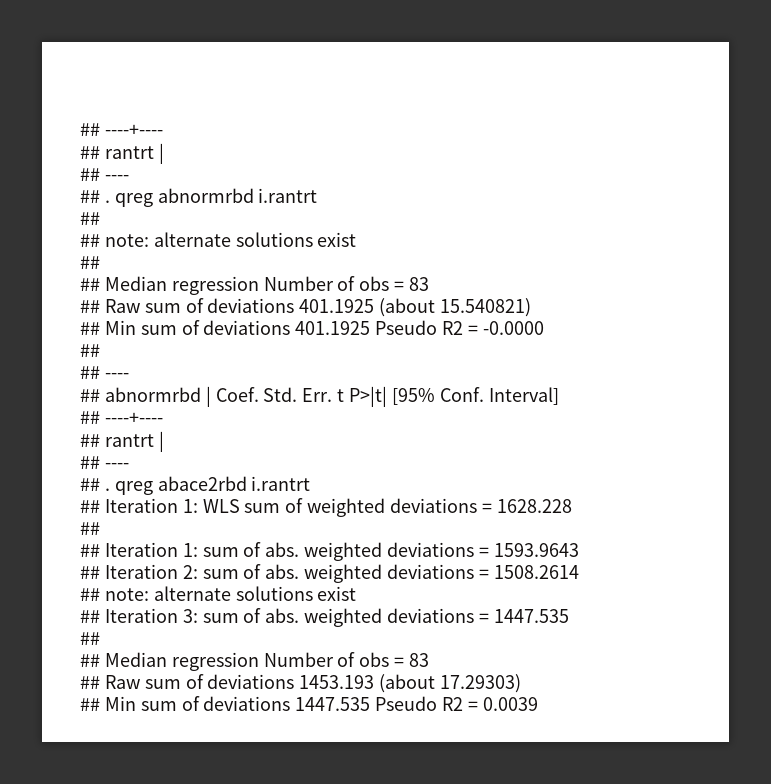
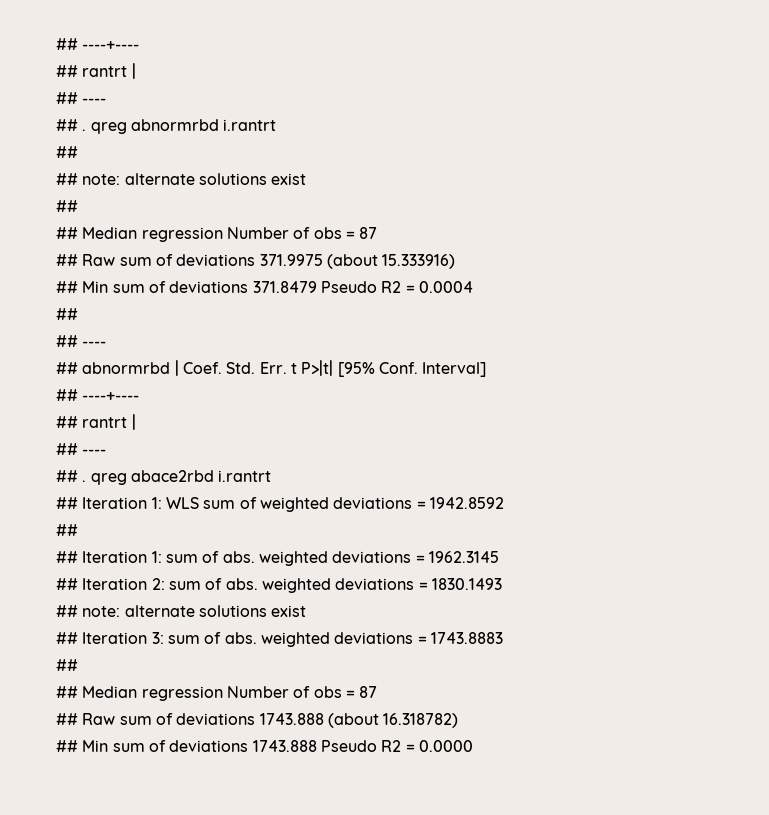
[409,277,430,291] [80,298,532,317] [80,320,544,335] 83 // ## Raw sum of deviations 401.1925 (about 15.540821) // ## Min sum of deviations 401.1925 Pseudo R2 = -0.0000 -> [359,227,378,239] [56,254,456,269] [56,281,473,293] 87 // ## Raw sum of deviations 371.9975 (about 15.333916) // ## Min sum of deviations 371.8479 Pseudo R2 = 0.0004
[496,499,572,513] 1628.228 -> [429,497,504,509] 1942.8592
[493,543,579,557] 1593.9643 -> [428,551,499,563] 1962.3145
[493,565,579,579] 1508.2614 -> [431,578,502,590] 1830.1493
[493,609,569,623] [80,632,100,645] [80,652,430,671] [80,674,522,693] [80,696,538,711] 1447.535 // ## // ## Median regression Number of obs = 83 // ## Raw sum of deviations 1453.193 (about 17.29303) // ## Min sum of deviations 1447.535 Pseudo R2 = 0.0039 -> [430,632,503,644] [56,659,78,671] [56,686,378,701] [56,713,459,728] [56,740,473,752] 1743.8883 // ## // ## Median regression Number of obs = 87 // ## Raw sum of deviations 1743.888 (about 16.318782) // ## Min sum of deviations 1743.888 Pseudo R2 = 0.0000

